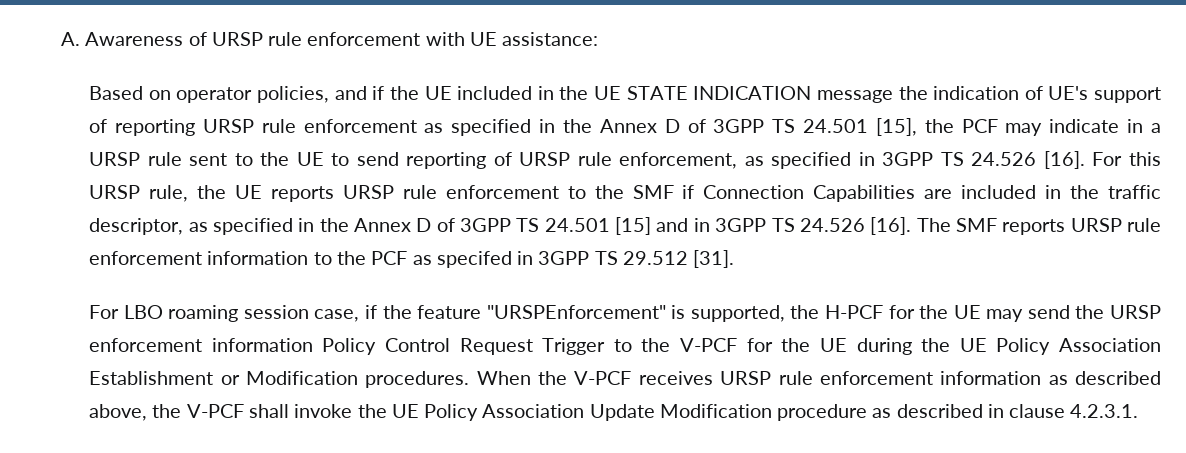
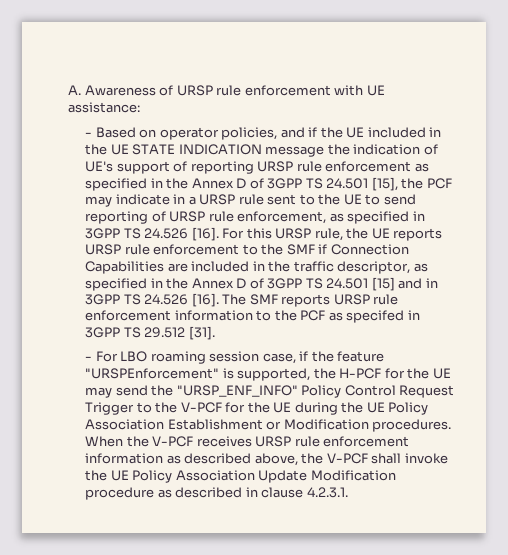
(599, 39) none -> [85,132,93,137] -
(735, 259) none -> [85,356,93,361] -
[1110,305,1161,319] [89,338,313,352] URSP enforcement information -> [176,385,298,397] "URSP_ENF_INFO"

